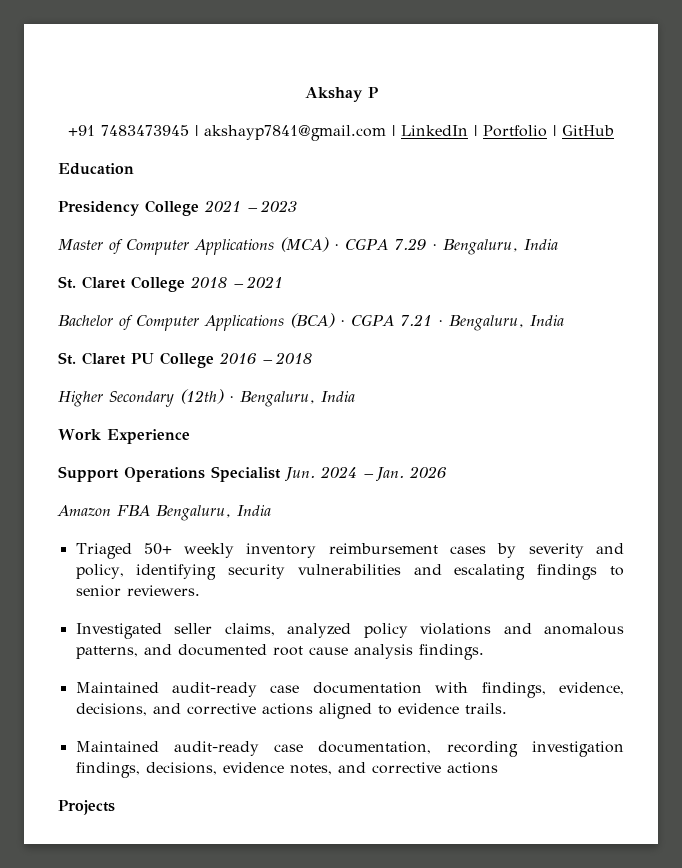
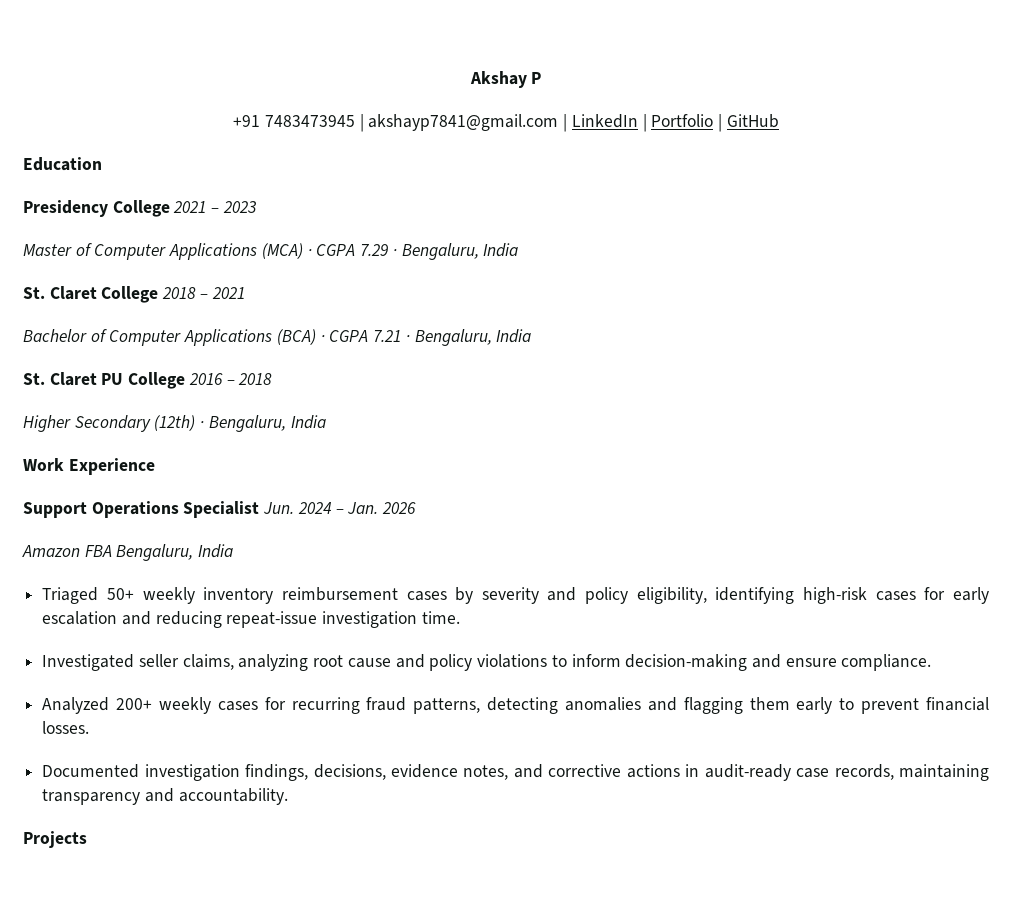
[75,564,624,580] [75,585,200,597] [75,623,624,639] [75,644,484,660] [75,682,624,698] [75,703,507,719] [75,741,518,757] policy, identifying security vulnerabilities and escalating findings to senior reviewers. // Investigated seller claims, analyzed policy violations and anomalous patterns, and documented root cause analysis findings. // Maintained audit-ready case documentation with findings, evidence, decisions, and corrective actions aligned to evidence trails. // Maintained audit-ready case documentation, recording -> [585,587,989,604] [42,611,460,628] [42,654,932,671] [42,697,989,714] [42,721,90,734] [42,764,140,778] policy eligibility, identifying high-risk cases for early escalation and reducing repeat-issue investigation time. // Investigated seller claims, analyzing root cause and policy violations to inform decision-making and ensure compliance. // Analyzed 200+ weekly cases for recurring fraud patterns, detecting anomalies and flagging them early to prevent financial losses. // Documented
(498, 768) none -> [685,764,990,781] [42,788,288,805] in audit-ready case records, maintaining transparency and accountability.

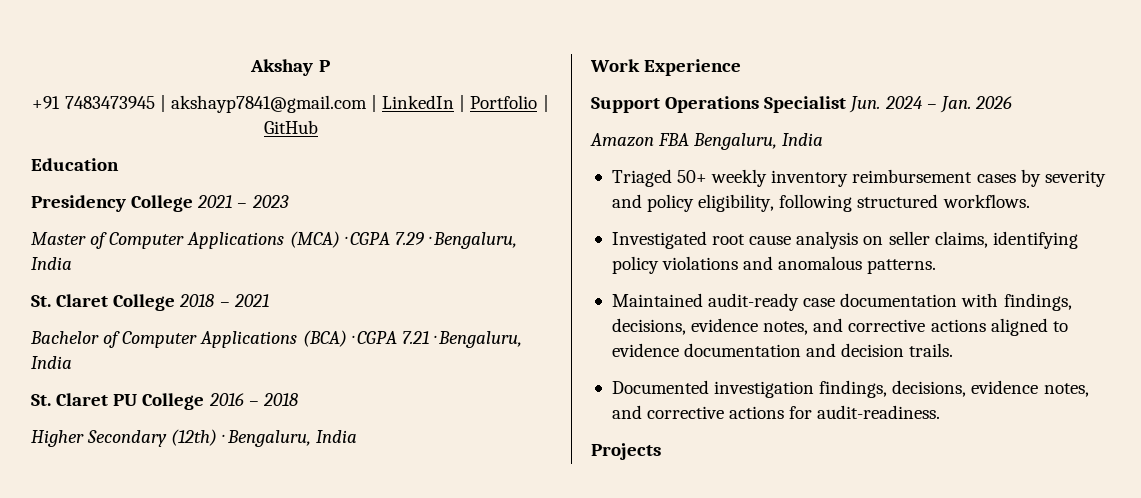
[715,587,989,604] [42,611,460,628] [42,654,932,671] [42,697,989,714] [42,721,90,734] identifying high-risk cases for early escalation and reducing repeat-issue investigation time. // Investigated seller claims, analyzing root cause and policy violations to inform decision-making and ensure compliance. // Analyzed 200+ weekly cases for recurring fraud patterns, detecting anomalies and flagging them early to prevent financial losses. -> [779,194,1030,212] [611,231,1078,249] [611,256,937,274] [611,293,1072,311] [611,318,1068,336] [611,343,954,357] following structured workflows. // Investigated root cause analysis on seller claims, identifying policy violations and anomalous patterns. // Maintained audit-ready case documentation with findings, decisions, evidence notes, and corrective actions aligned to evidence documentation and decision trails.
[685,764,990,781] [42,788,288,805] in audit-ready case records, maintaining transparency and accountability. -> [789,405,941,419] for audit-readiness.

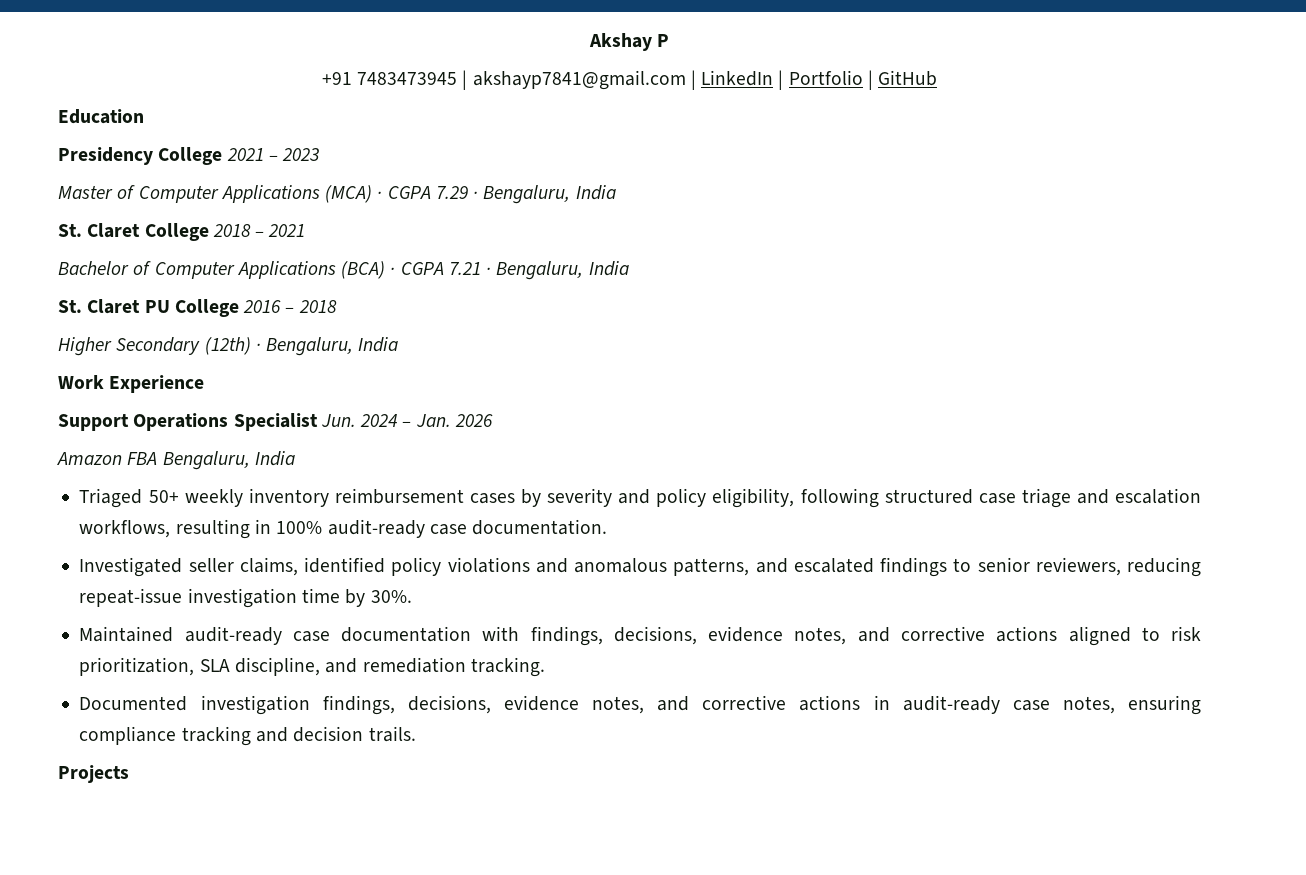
[942,194,1030,208] [611,231,884,249] workflows. // Investigated root cause analysis on -> [978,488,1201,508] [79,519,608,539] [79,557,183,577] case triage and escalation workflows, resulting in 100% audit-ready case documentation. // Investigated
[992,231,1078,249] identifying -> [304,557,386,573] identified
[867,259,937,274] patterns. -> [673,557,1201,577] [79,588,412,608] patterns, and escalated findings to senior reviewers, reducing repeat-issue investigation time by 30%.
[611,343,954,357] evidence documentation and decision trails. -> [1170,626,1201,641] [79,657,545,677] risk prioritization, SLA discipline, and remediation tracking.
[789,405,941,419] for audit-readiness. -> [873,695,1201,715] [79,726,416,746] in audit-ready case notes, ensuring compliance tracking and decision trails.

